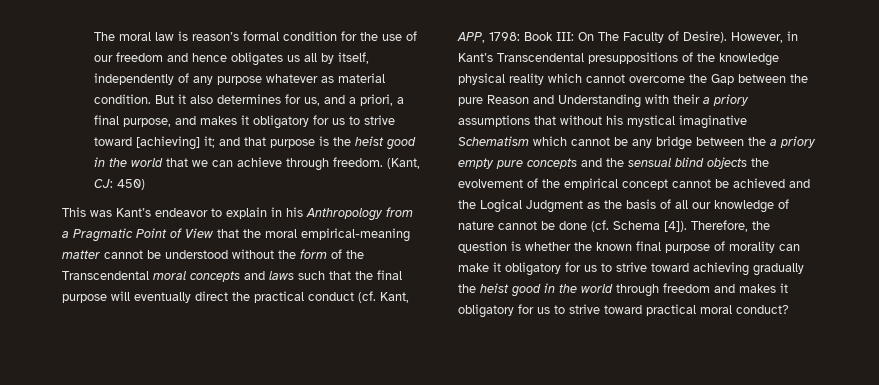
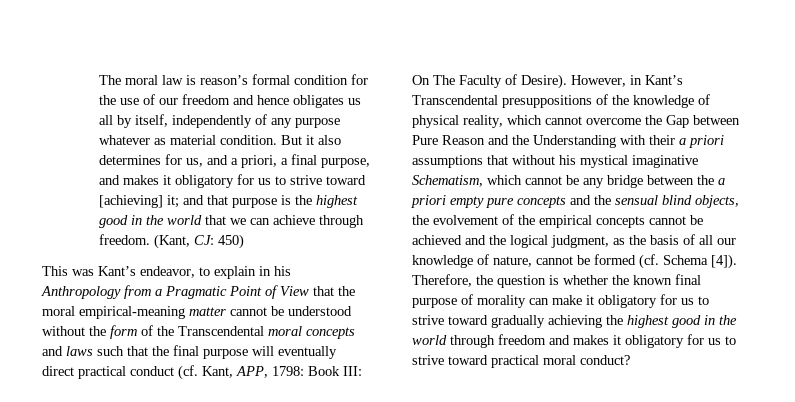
[354,136,384,146] heist -> [315,195,358,208] highest
[155,208,208,217] endeavor -> [140,266,195,278] endeavor,
[232,292,250,301] the -> (74, 371) none
[458,73,544,85] physical reality -> [698,94,710,105] [412,115,503,128] of physical reality,
[790,74,808,83] [458,97,483,106] the pure -> [412,135,438,145] Pure
(554, 99) none -> [512,135,529,145] the
[713,94,749,106] priory -> [689,135,724,148] priori
[458,136,529,146] Schematism -> [412,175,483,187] Schematism,
[780,136,816,148] priory -> [411,195,446,208] priori
[707,157,747,169] objects -> [695,195,739,208] objects,
[622,179,668,190] concept -> [596,216,645,228] concepts
[480,199,583,213] Logical Judgment -> [510,235,609,248] logical judgment,
[458,221,587,230] nature cannot be done -> [493,254,636,267] nature, cannot be formed
[693,262,804,276] [458,283,509,293] achieving gradually the heist -> [491,315,669,328] gradually achieving the highest

